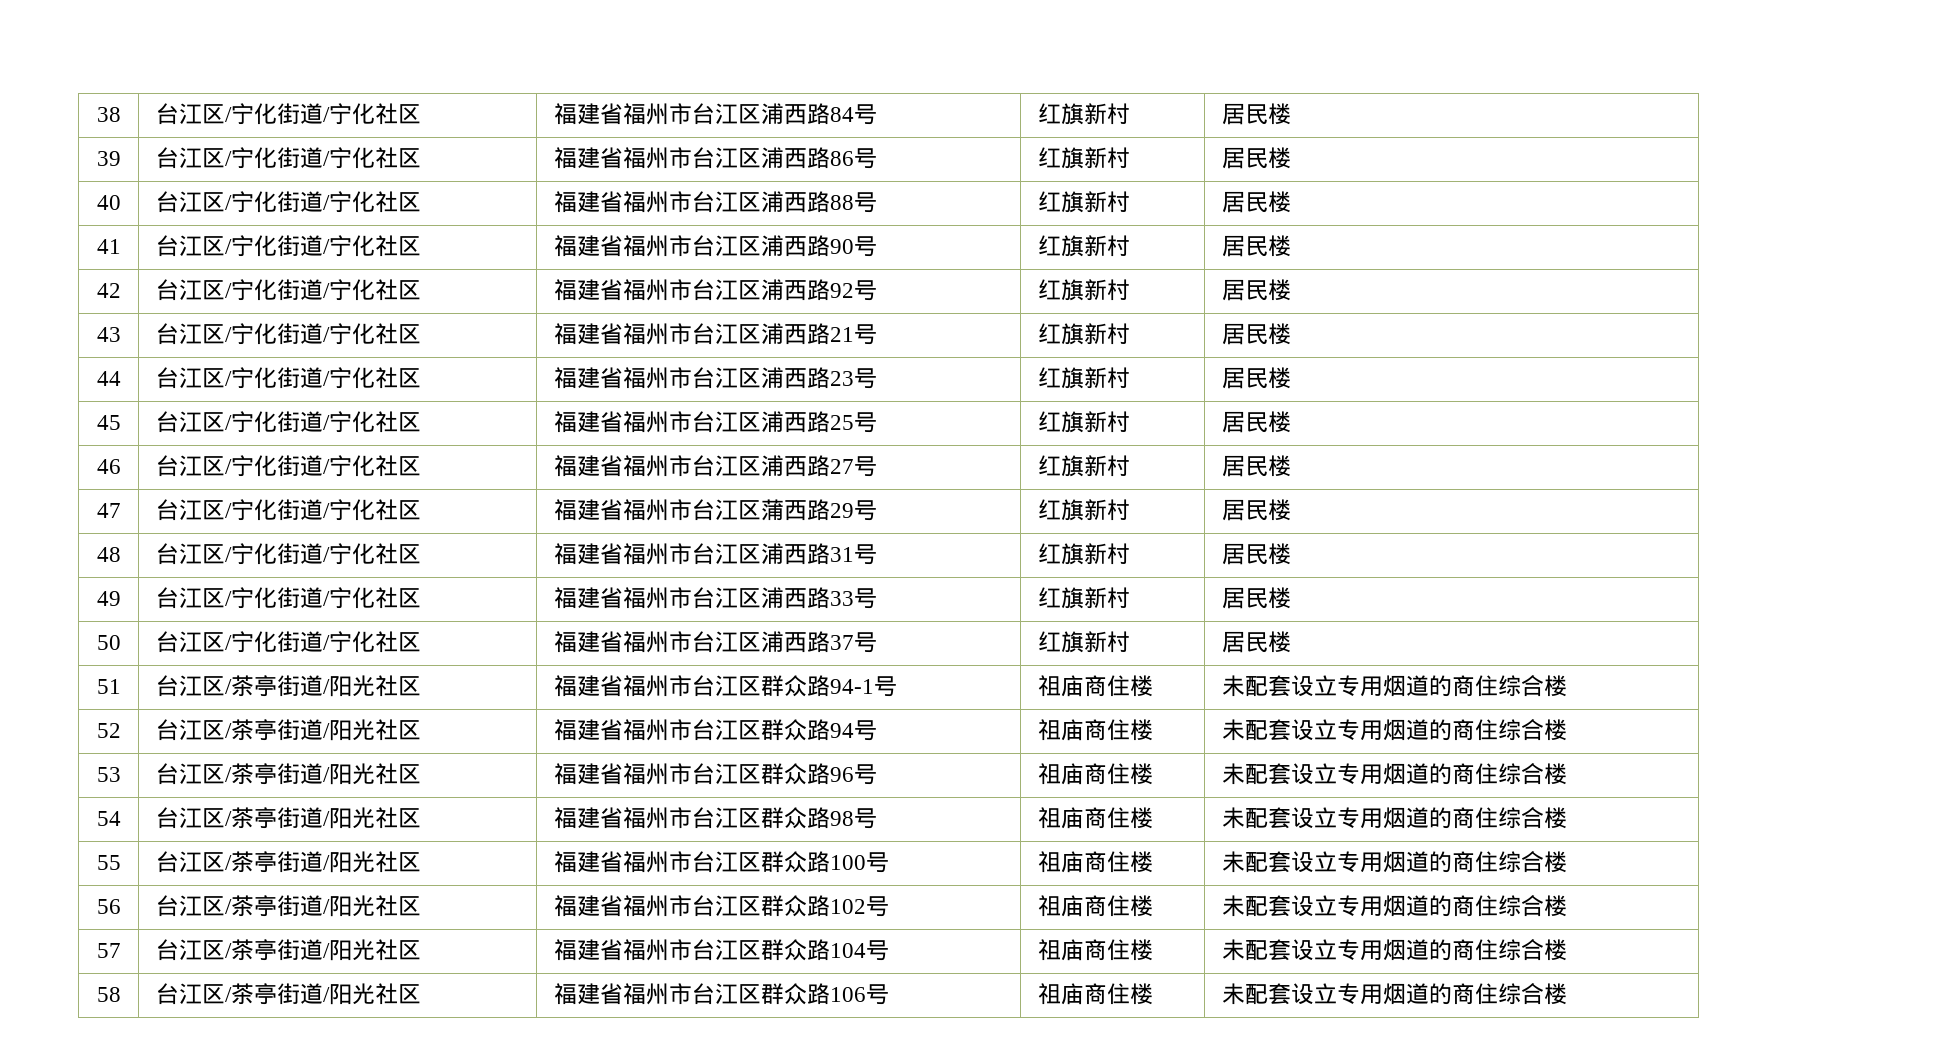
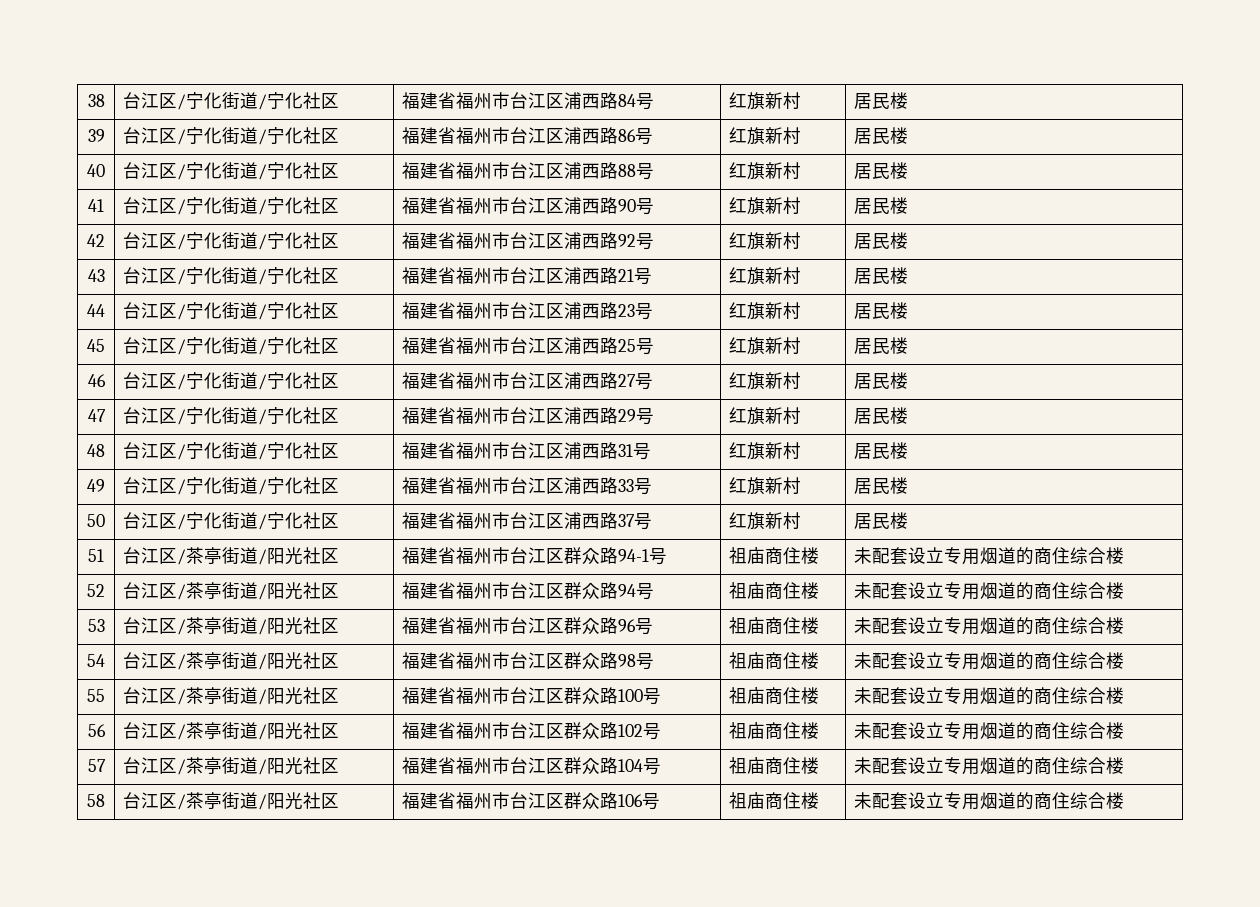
[760,499,784,521] 蒲 -> [564,407,583,425] 浦

